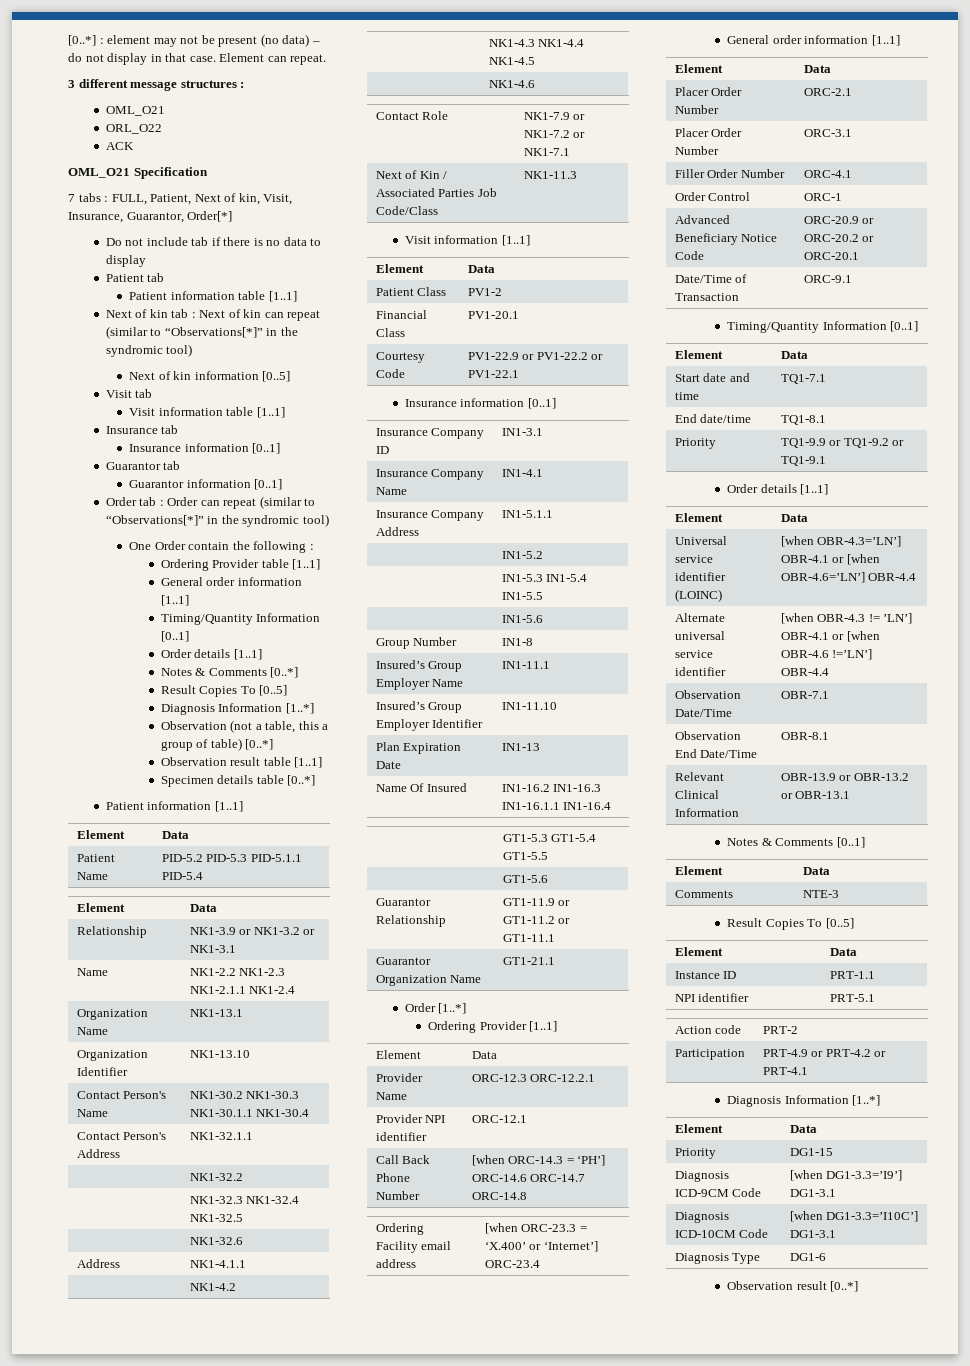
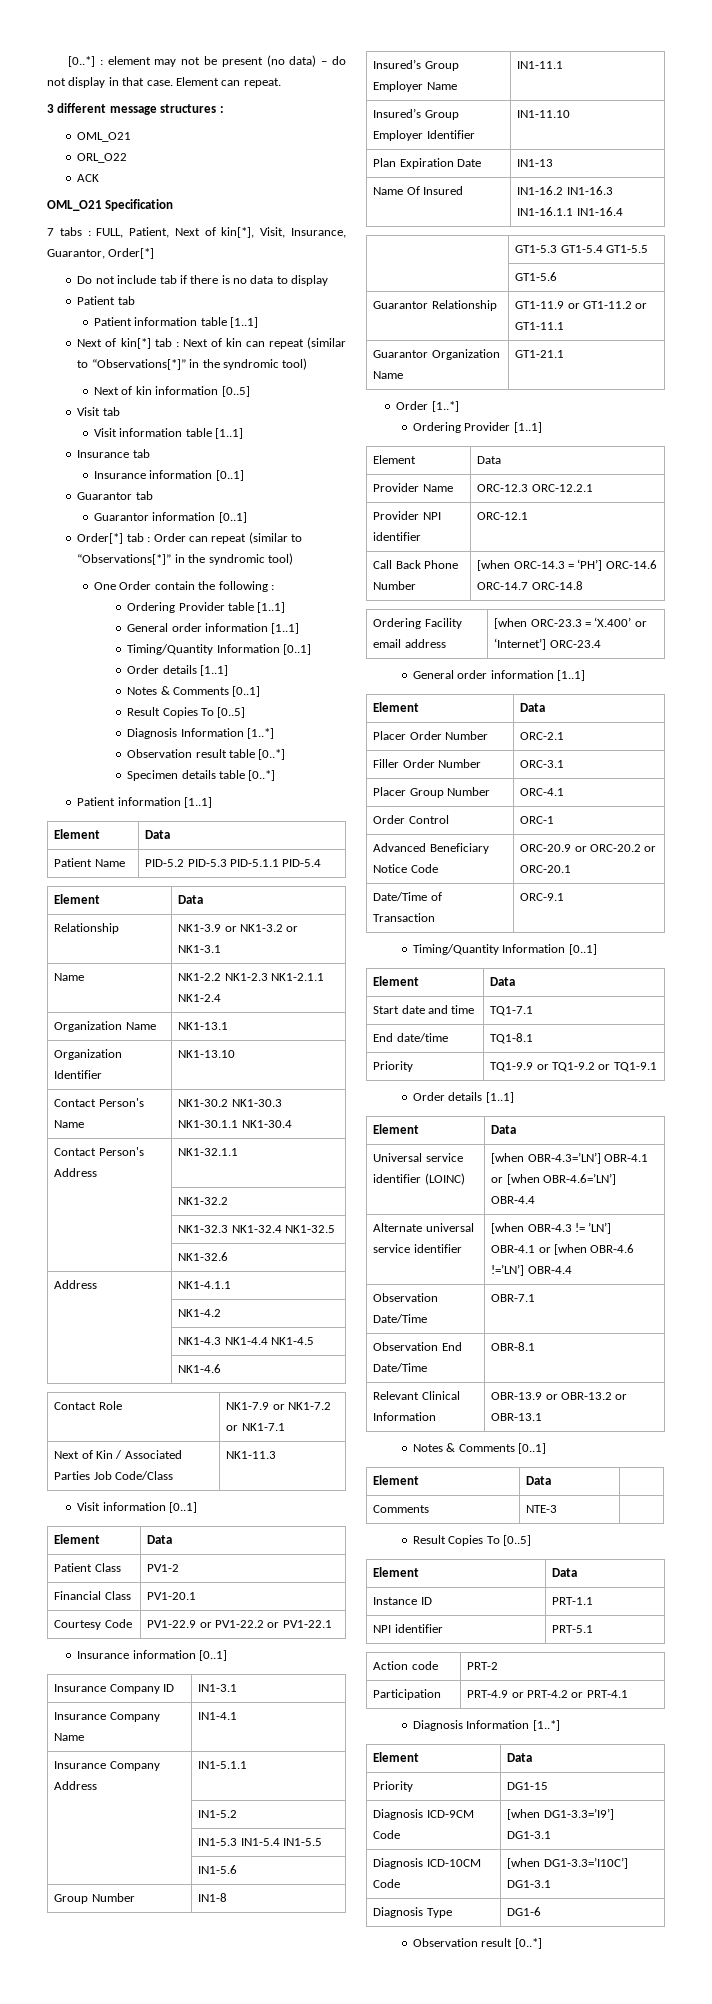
[238,193,260,205] kin, -> [221,227,255,238] kin[*],
[149,309,168,318] kin -> [120,338,151,349] kin[*]
[105,497,137,506] Order -> [77,533,124,544] Order[*]
[270,667,299,678] [0..*] -> [232,686,261,697] [0..1]
[160,720,329,733] [160,738,274,751] // Observation (not a table, this a group of table) [0..*] -> (275, 733) none
[294,757,323,768] [1..1] -> [258,749,286,760] [0..*]
[501,235,530,246] [1..1] -> [169,1502,198,1513] [0..1]
[674,128,709,137] Placer -> [373,759,400,768] Filler
[674,169,739,178] Filler Order -> [373,787,444,798] Placer Group

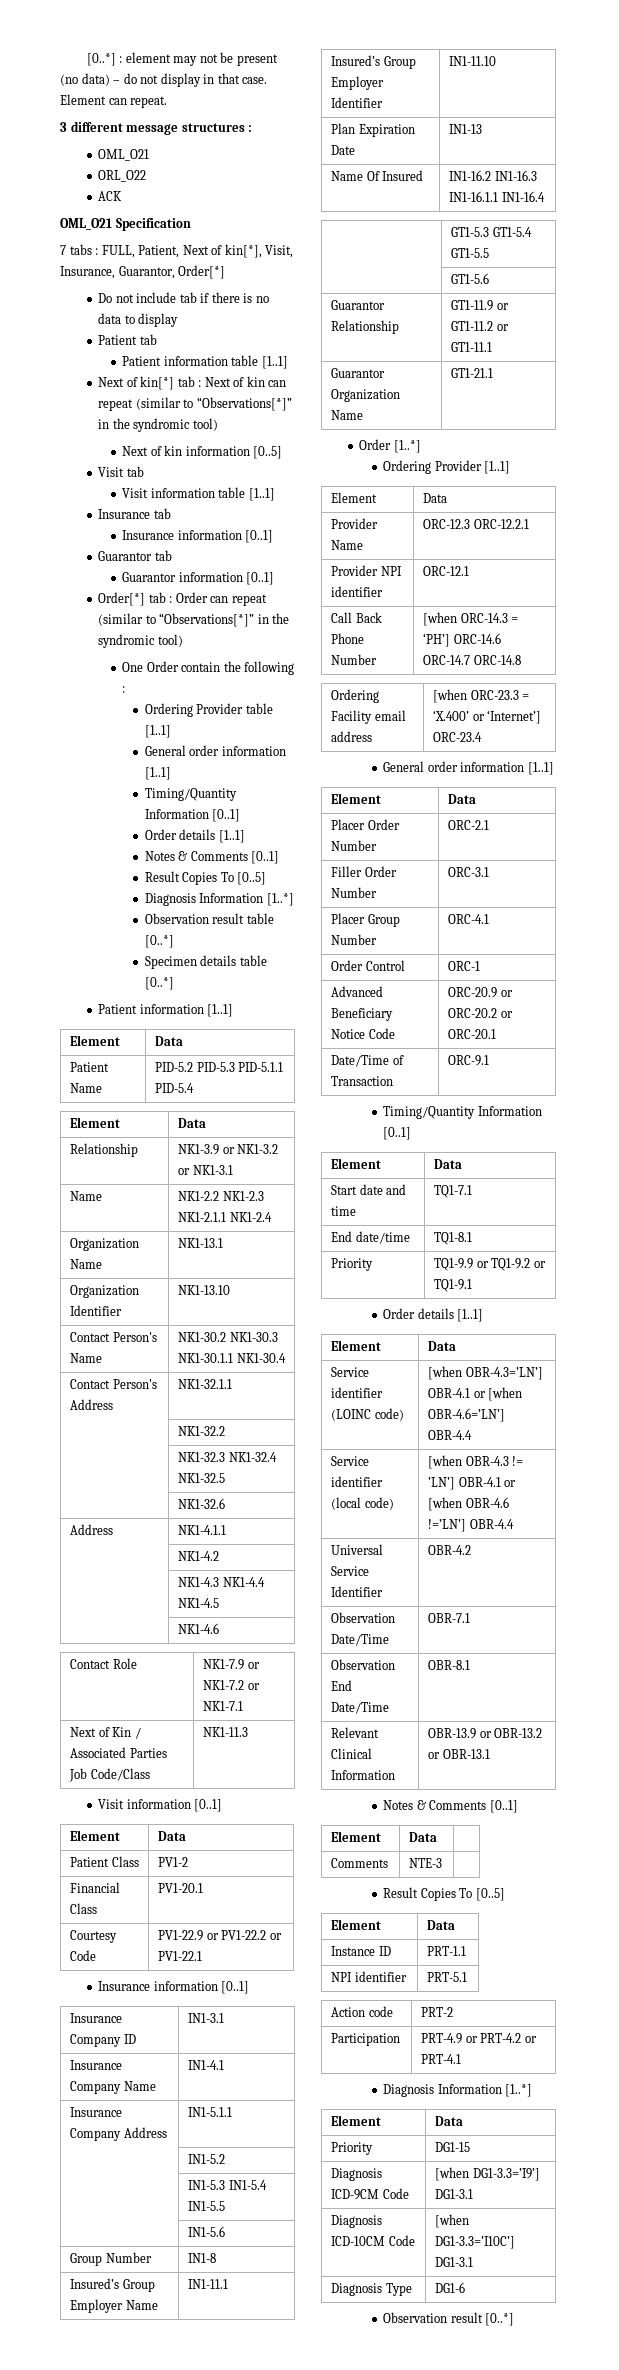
[373,1153,463,1162] [373,1173,465,1185] Universal service identifier (LOINC) -> [331,1367,370,1377] [331,1387,384,1398] [331,1408,404,1421] Service identifier (LOINC code)
[373,1223,474,1232] [373,1244,462,1253] Alternate universal service identifier -> [331,1456,370,1466] [331,1476,384,1487] [331,1497,394,1510] Service identifier (local code)
(572, 1270) none -> [331,1544,384,1555] [331,1566,370,1576] [331,1586,384,1597] [428,1545,472,1555] // Universal Service Identifier | OBR-4.2

